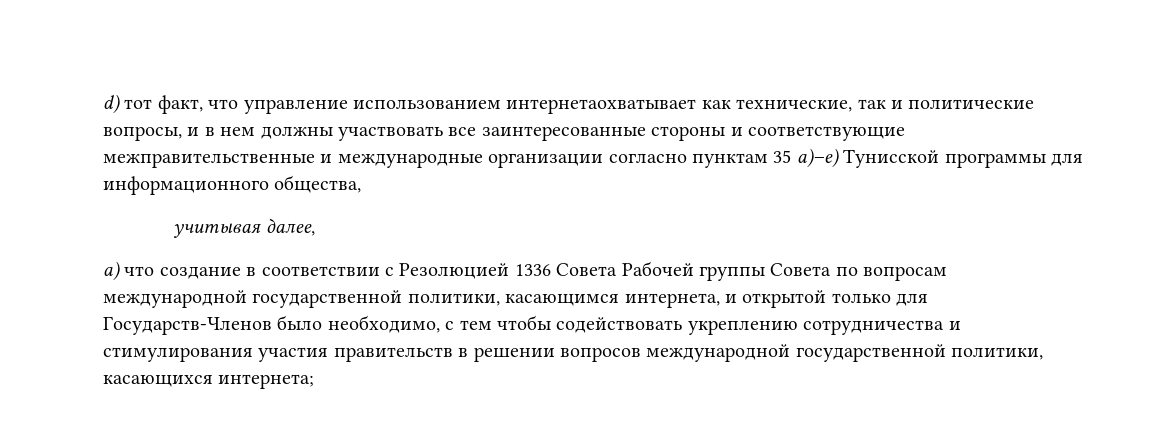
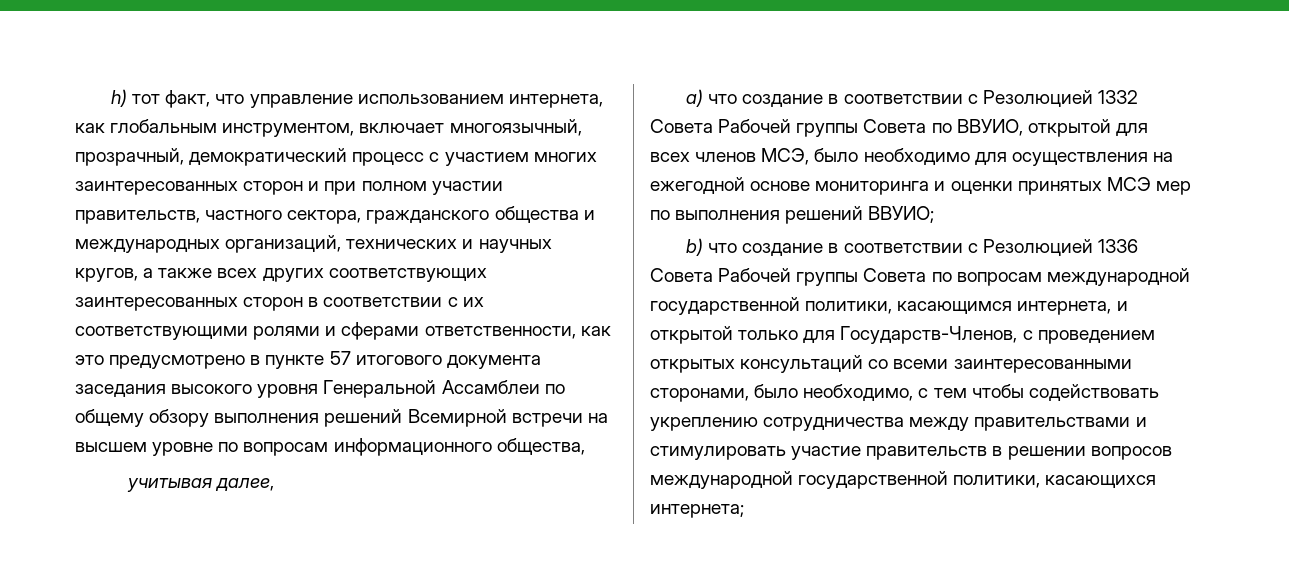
[103,94,120,114] d) -> [110,89,127,107] h)
[506,99,1035,114] [103,126,905,141] [103,148,1083,168] интернетаохватывает как технические, так и политические вопросы, и в нем должны участвовать все заинтересованные стороны и соответствующие межправительственные и международные организации согласно пунктам 35 a)–e) Тунисской программы для -> [508,94,603,108] [75,119,582,137] [75,148,597,166] [75,181,503,195] [75,206,595,224] [75,235,552,253] [75,268,487,282] [75,297,484,311] [75,322,611,340] [75,351,541,369] [75,380,565,398] [75,409,608,427] [75,442,329,456] интернета, как глобальным инструментом, включает многоязычный, прозрачный, демократический процесс с участием многих заинтересованных сторон и при полном участии правительств, частного сектора, гражданского общества и международных организаций, технических и научных кругов, а также всех других соответствующих заинтересованных сторон в соответствии с их соответствующими ролями и сферами ответственности, как это предусмотрено в пункте 57 итогового документа заседания высокого уровня Генеральной Ассамблеи по общему обзору выполнения решений Всемирной встречи на высшем уровне по вопросам
(510, 271) none -> [1097,90,1138,104] [650,119,1148,137] [650,148,1173,166] [650,177,1191,195] [650,206,935,224] [685,238,1093,256] 1332 Совета Рабочей группы Совета по ВВУИО, открытой для всех членов МСЭ, было необходимо для осуществления на ежегодной основе мониторинга и оценки принятых МСЭ мер по выполнения решений ВВУИО; // b) что создание в соответствии с Резолюцией
[103,316,272,335] Государств-Членов -> [840,326,1155,344] [650,355,1132,373] [650,388,749,402] Государств-Членов, с проведением открытых консультаций со всеми заинтересованными сторонами,
[948,321,961,330] [103,347,329,362] и стимулирования участия -> [909,417,1147,431] [650,446,862,460] между правительствами и стимулировать участие

